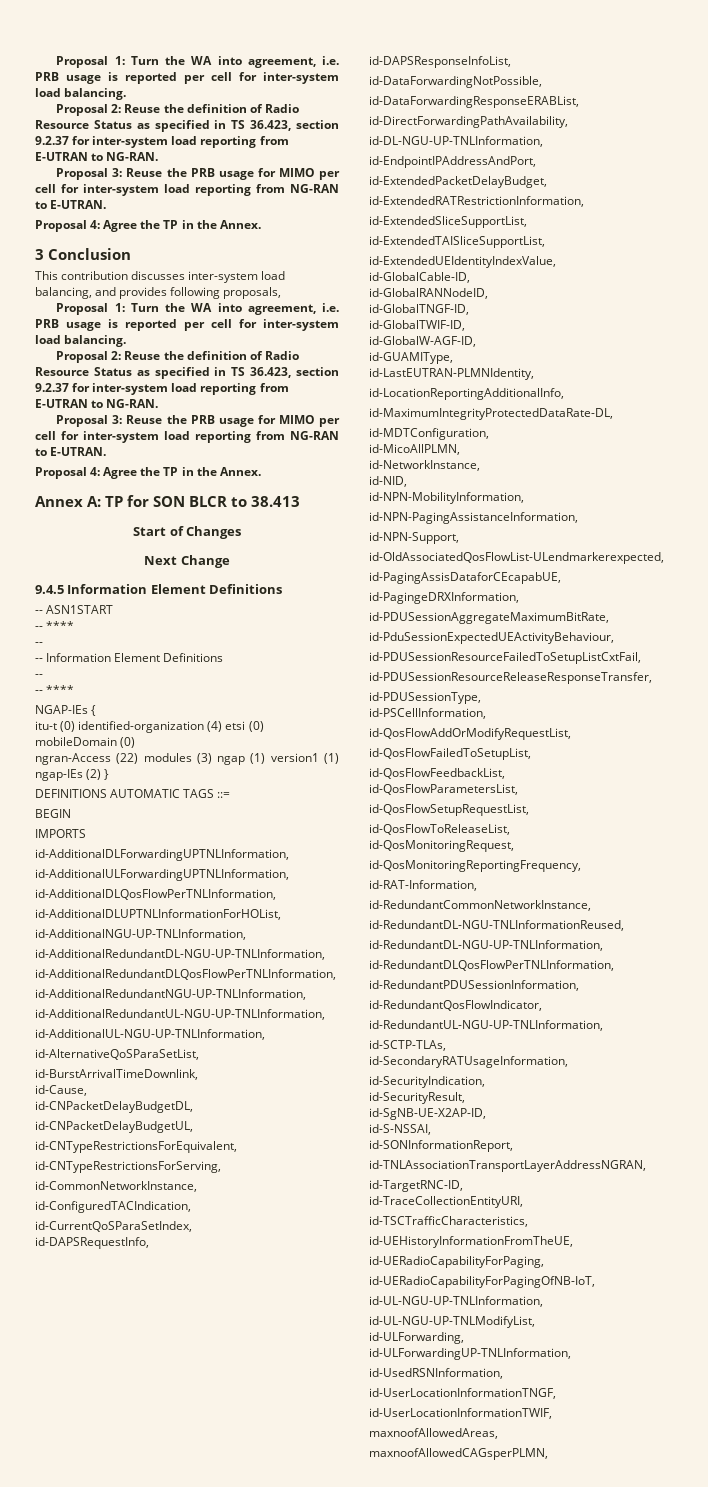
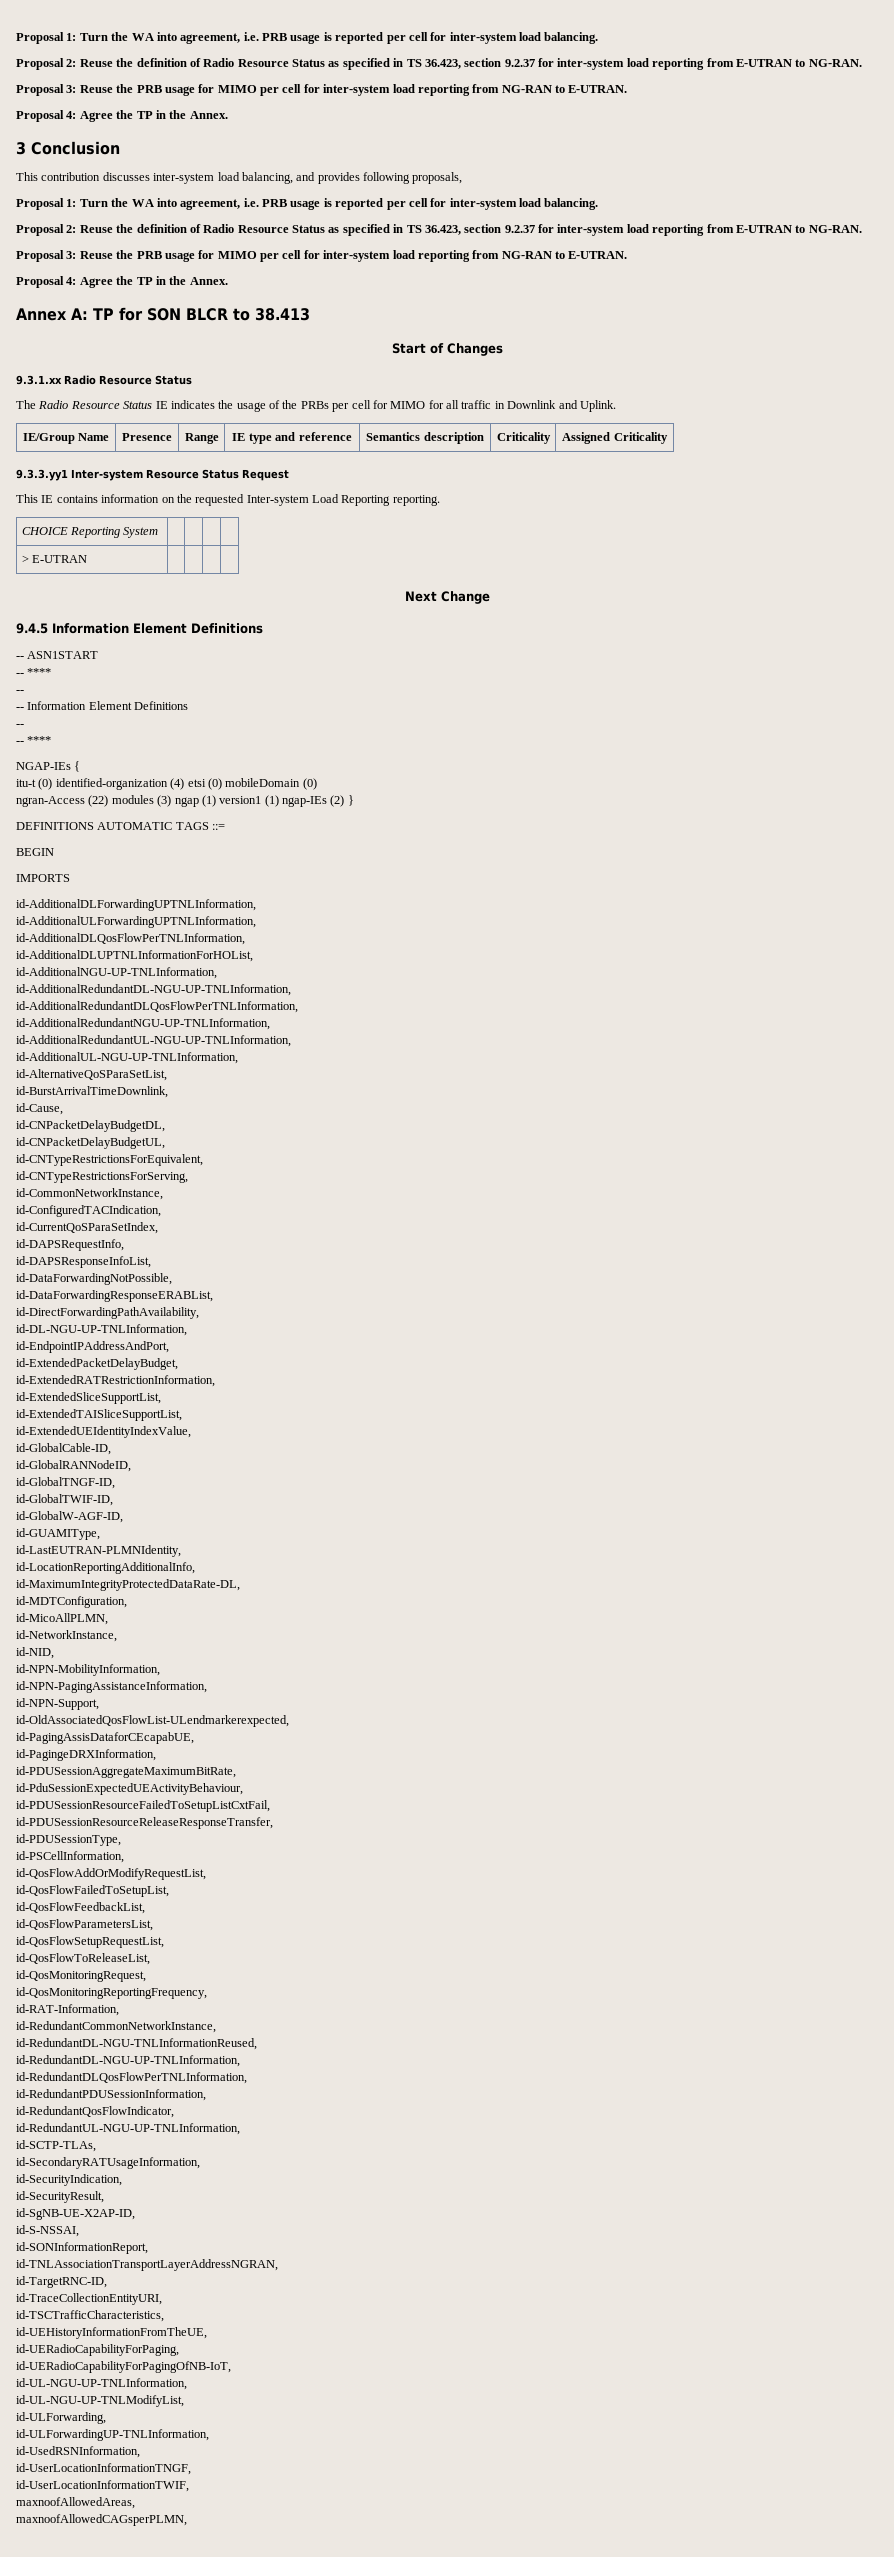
(241, 532) none -> [16,375,192,385] [16,400,616,412] [22,433,110,444] [122,433,172,441] [184,433,219,444] [232,432,352,444] [366,432,484,444] [496,432,551,444] [562,432,668,444] [16,469,289,481] [16,494,440,506] [21,527,159,538] [21,555,88,563] // 9.3.1.xx Radio Resource Status // The Radio Resource Status IE indicates the usage of the PRBs per cell for MIMO for all traffic in Downlink and Uplink. // IE/Group Name | Presence | Range | IE type and reference | Semantics description | Criticality | Assigned Criticality // 9.3.3.yy1 Inter-system Resource Status Request // This IE contains information on the requested Inter-system Load Reporting reporting. // CHOICE Reporting System | | | | // > E-UTRAN | | | |

